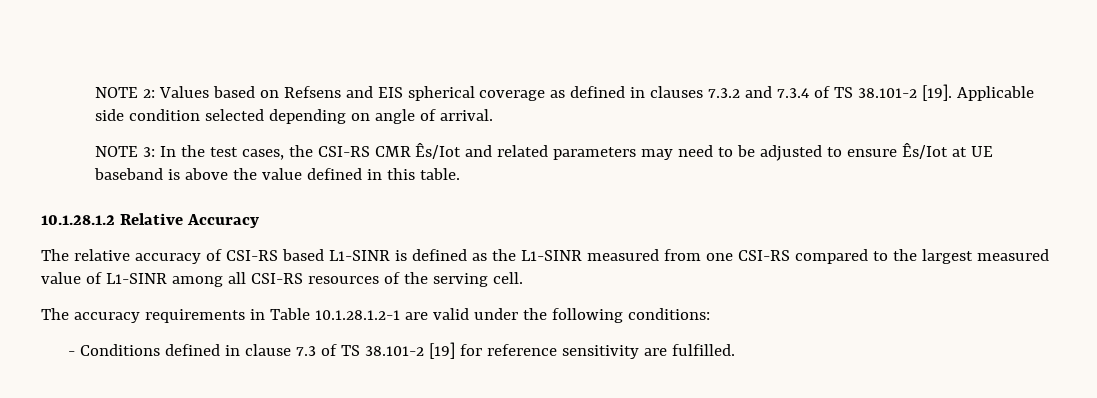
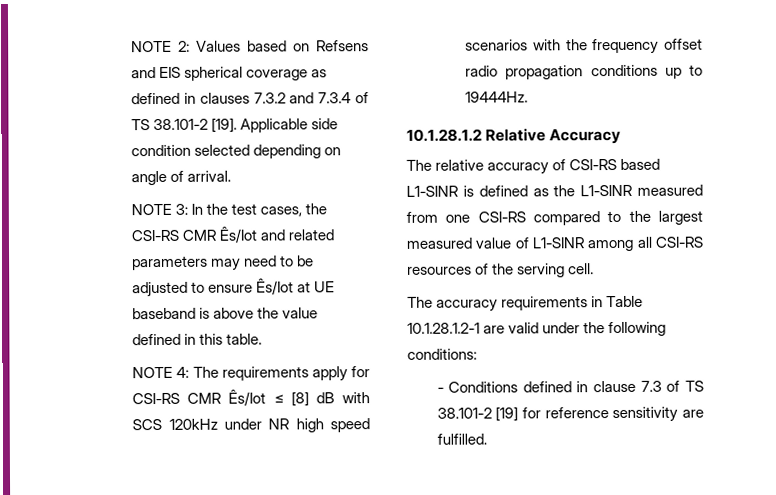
(460, 174) none -> [132,366,370,382] [132,389,370,407] [132,418,370,433] [465,38,703,55] [465,64,703,80] [465,91,529,103] // NOTE 4: The requirements apply for CSI-RS CMR Ês/Iot ≤ [8] dB with SCS 120kHz under NR high speed scenarios with the frequency offset radio propagation conditions up to 19444Hz.

